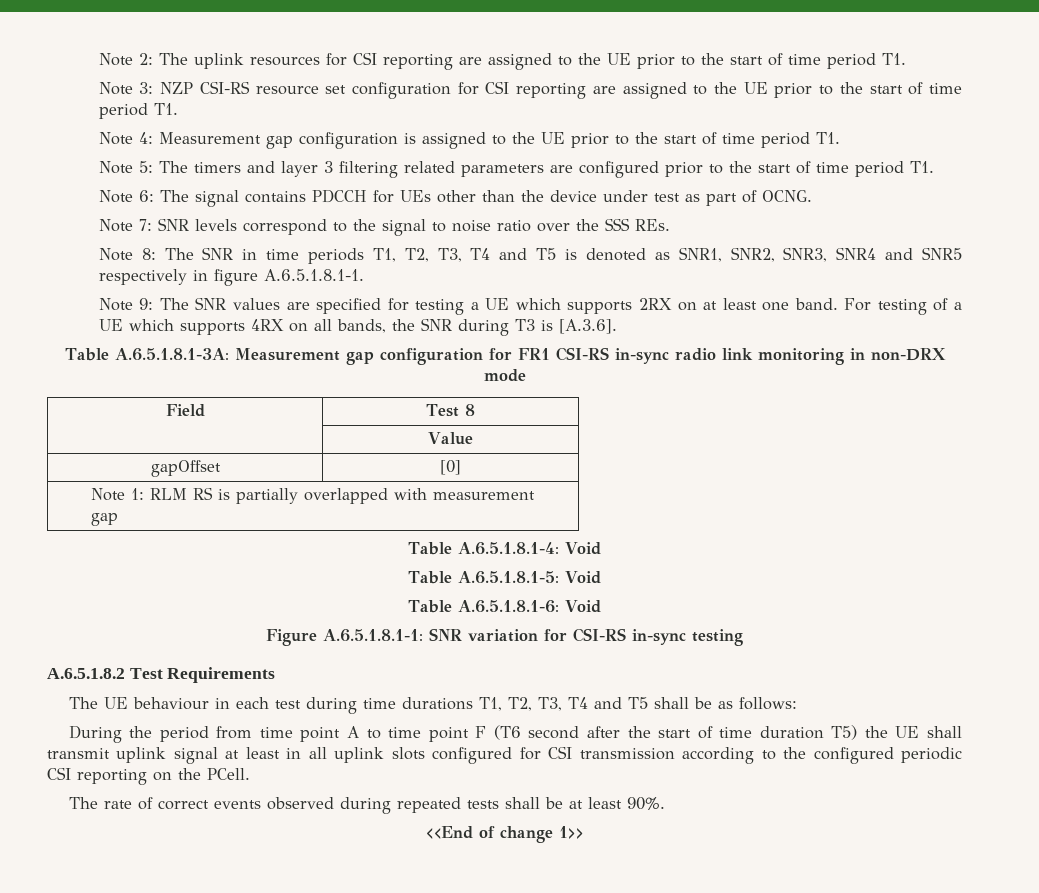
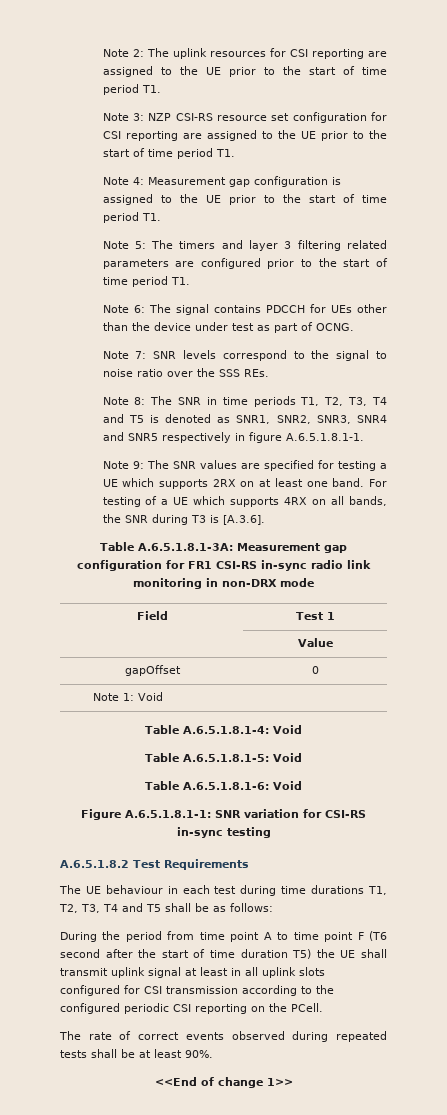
[464,404,475,416] 8 -> [326,612,335,620] 1
[440,460,461,475] [0] -> [311,666,319,674] 0
[149,487,535,504] [90,513,118,526] RLM RS is partially overlapped with measurement gap -> [138,692,164,701] Void

